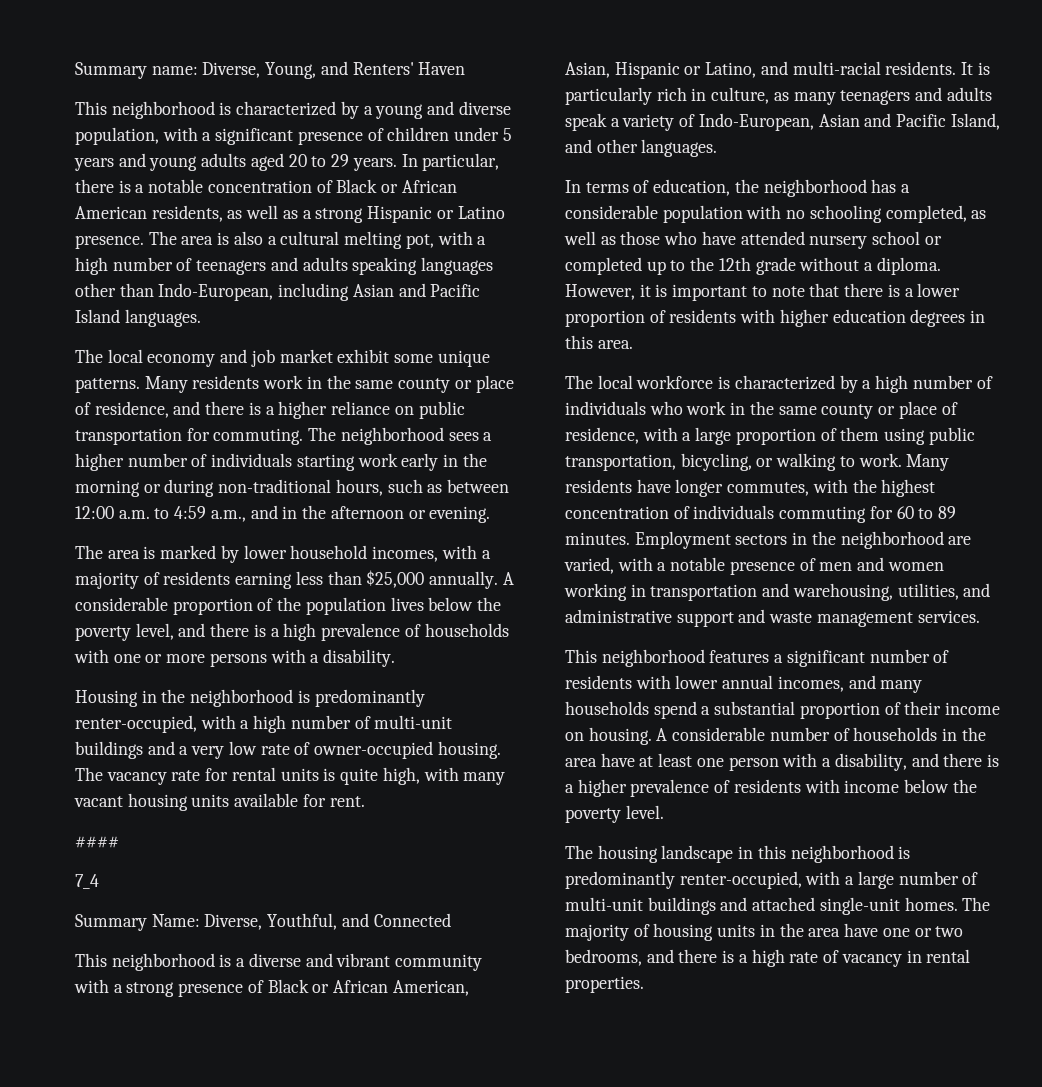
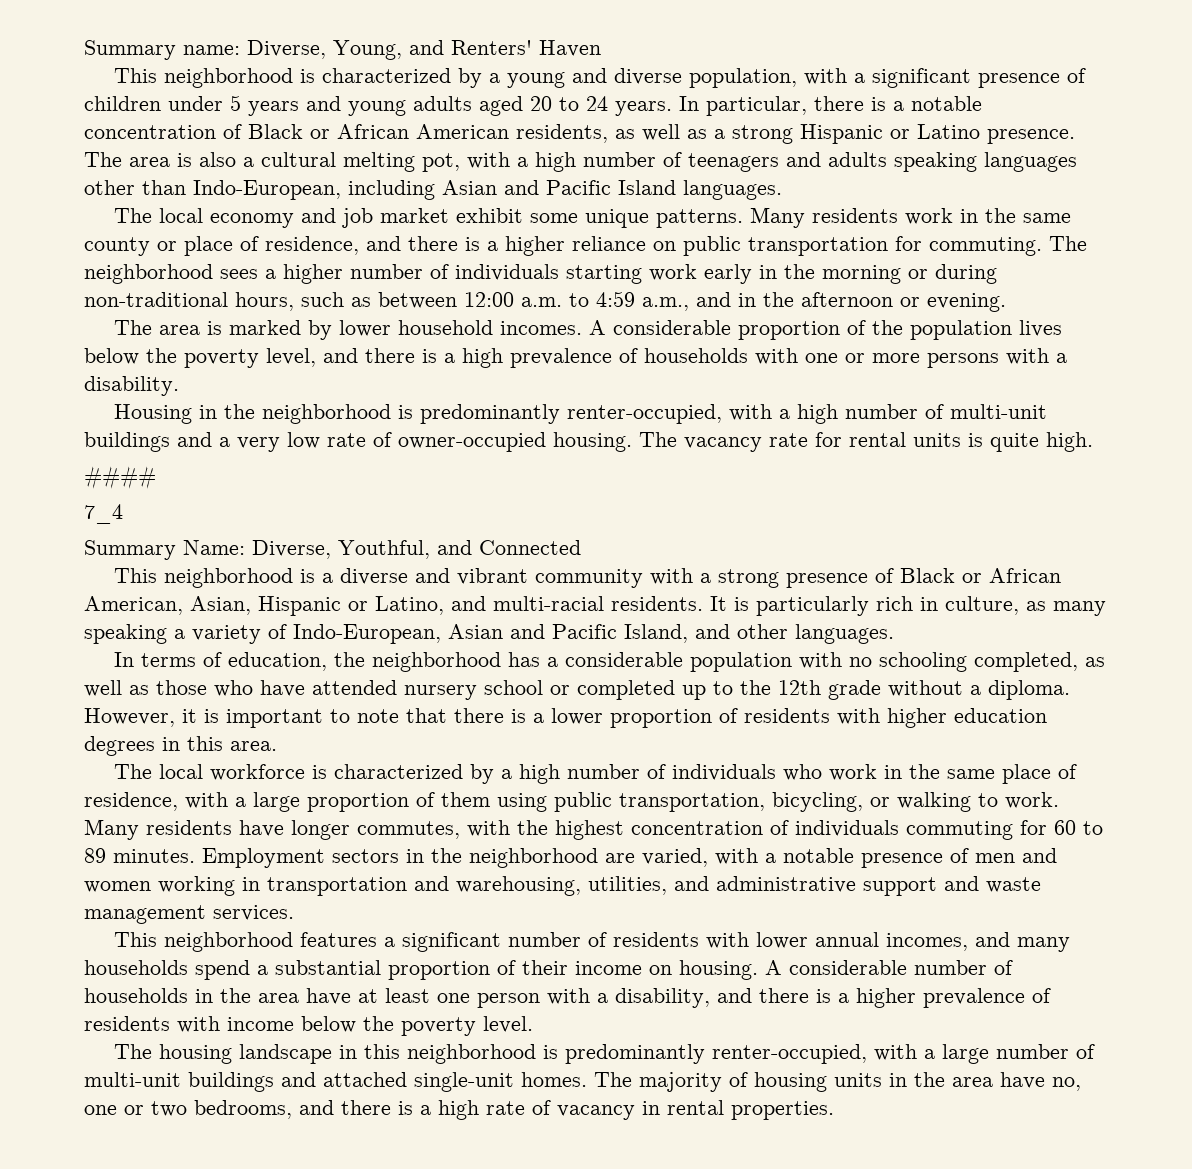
[331,154,350,167] 29 -> [586,96,608,111] 24
[372,545,491,562] [75,570,499,589] incomes, with a majority of residents earning less than $25,000 annually. -> [499,321,582,335] incomes.
[382,767,506,785] [74,793,365,811] high, with many vacant housing units available for rent. -> [1046,432,1093,452] high.
[840,87,992,105] [565,113,607,131] teenagers and adults speak -> [84,624,167,644] speaking
[821,404,896,419] county or -> (995, 774) none
(879, 930) none -> [1052,1077,1081,1091] no,

